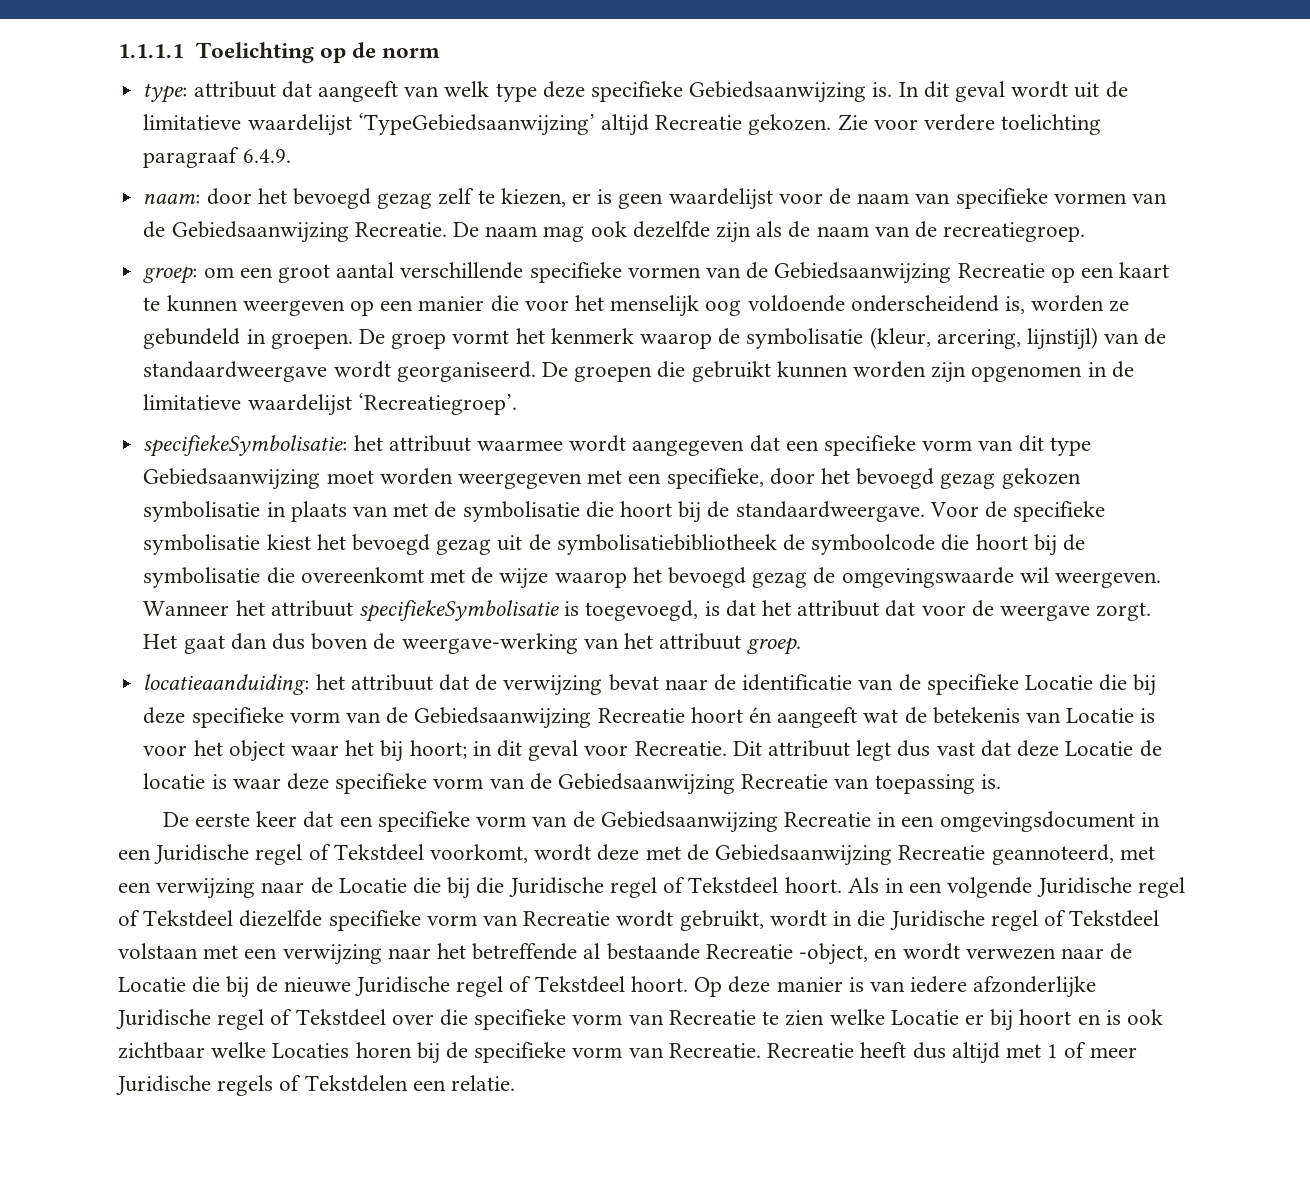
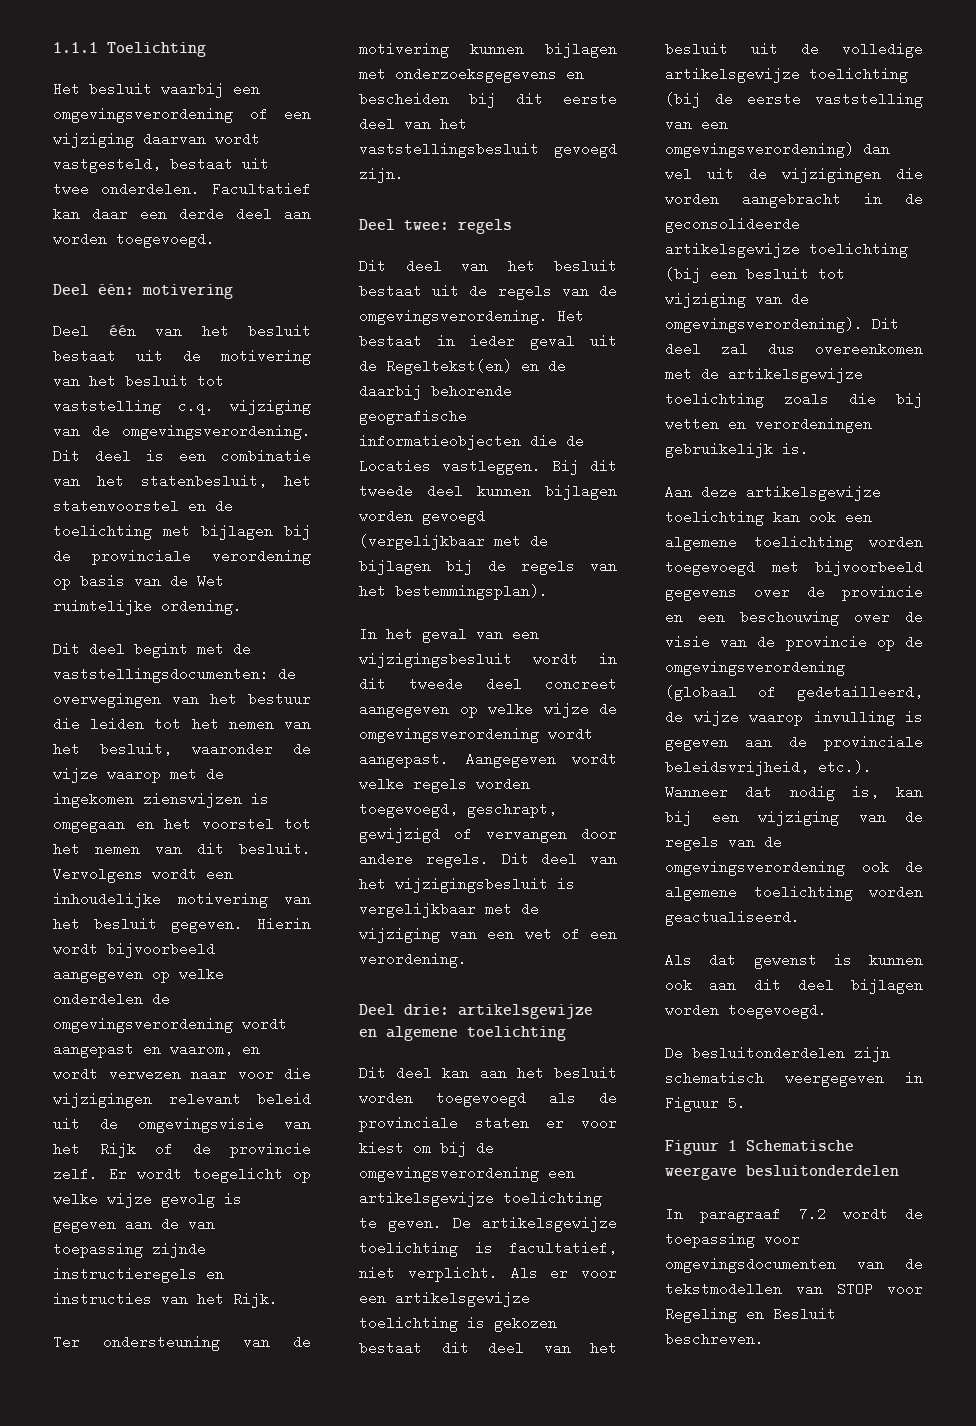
[118,44,184,58] 1.1.1.1 -> [53,42,98,53] 1.1.1
[319,42,441,63] [143,81,1128,103] [143,113,1102,136] [143,147,291,168] [143,188,1168,210] [143,221,1086,243] [143,262,1170,284] [143,295,1130,317] [143,327,1167,350] [143,361,1134,383] [143,393,517,416] [143,435,1091,457] [143,468,1081,490] [143,501,1106,523] [143,534,1086,556] [143,567,1162,589] [143,600,1152,622] [143,633,802,655] [143,674,1157,696] [143,707,1156,729] [143,740,1162,762] [143,773,1001,795] [162,811,1160,833] [118,844,1155,866] [118,877,1185,899] [118,910,1160,931] [118,943,1133,965] [118,976,1097,998] [116,1009,1163,1031] [118,1042,1137,1064] [116,1075,516,1096] op de norm // type: attribuut dat aangeeft van welk type deze specifieke Gebiedsaanwijzing is. In dit geval wordt uit de limitatieve waardelijst ‘TypeGebiedsaanwijzing’ altijd Recreatie gekozen. Zie voor verdere toelichting paragraaf 6.4.9. // naam: door het bevoegd gezag zelf te kiezen, er is geen waardelijst voor de naam van specifieke vormen van de Gebiedsaanwijzing Recreatie. De naam mag ook dezelfde zijn als de naam van de recreatiegroep. // groep: om een groot aantal verschillende specifieke vormen van de Gebiedsaanwijzing Recreatie op een kaart te kunnen weergeven op een manier die voor het menselijk oog voldoende onderscheidend is, worden ze gebundeld in groepen. De groep vormt het kenmerk waarop de symbolisatie (kleur, arcering, lijnstijl) van de standaardweergave wordt georganiseerd. De groepen die gebruikt kunnen worden zijn opgenomen in de limitatieve waardelijst ‘Recreatiegroep’. // specifiekeSymbolisatie: het attribuut waarmee wordt aangegeven dat een specifieke vorm van dit type Gebiedsaanwijzing moet worden weergegeven met een specifieke, door het bevoegd gezag gekozen symbolisatie in plaats van met de symbolisatie die hoort bij de standaardweergave. Voor de specifieke symbolisatie kiest het bevoegd gezag uit de symbolisatiebibliotheek de symboolcode die hoort bij de symbolisatie die overeenkomt met de wijze waarop het bevoegd gezag de omgevingswaarde wil weergeven. Wanneer het attribuut specifiekeSymbolisatie is toegevoegd, is dat het attribuut dat voor de weergave zorgt. Het gaat dan dus boven de weergave-werking van het attribuut groep. // locatieaanduiding: het attribuut dat de verwijzing bevat naar de identificatie van de specifieke Locatie die bij deze specifieke vorm van de Gebiedsaanwijzing Recreatie hoort én aangeeft wat de betekenis van Locatie is voor het object waar het bij hoort; in dit geval voor Recreatie. Dit attribuut legt dus vast dat deze Locatie de locatie is waar deze specifieke vorm van de Gebiedsaanwijzing Recreatie van toepassing is. // De eerste keer dat een specifieke vorm van de Gebiedsaanwijzing Recreatie in een omgevingsdocument in een Juridische regel of Tekstdeel voorkomt, wordt deze met de Gebiedsaanwijzing Recreatie geannoteerd, met een verwijzing naar de Locatie die bij die Juridische regel of Tekstdeel hoort. Als in een volgende Juridische regel of Tekstdeel diezelfde specifieke vorm van Recreatie wordt gebruikt, wordt in die Juridische regel of Tekstdeel volstaan met een verwijzing naar het betreffende al bestaande Recreatie -object, en wordt verwezen naar de Locatie die bij de nieuwe Juridische regel of Tekstdeel hoort. Op deze manier is van iedere afzonderlijke Juridische regel of Tekstdeel over die specifieke vorm van Recreatie te zien welke Locatie er bij hoort en is ook zichtbaar welke Locaties horen bij de specifieke vorm van Recreatie. Recreatie heeft dus altijd met 1 of meer Juridische regels of Tekstdelen een relatie. -> [53,82,260,98] [53,107,311,123] [53,132,260,148] [53,157,269,173] [53,182,311,196] [53,207,311,221] [53,232,215,248] [53,284,233,299] [53,324,311,338] [53,349,311,365] [53,374,224,388] [53,399,311,415] [53,424,311,440] [53,449,311,463] [53,474,311,488] [53,499,233,513] [53,524,311,540] [53,549,311,565] [53,574,224,590] [53,599,242,615] [53,642,251,658] [53,667,296,683] [53,692,311,708] [53,717,311,731] [53,742,311,756] [53,767,224,783] [53,792,269,808] [53,817,311,833] [53,842,311,856] [53,867,233,883] [53,892,311,908] [53,917,311,933] [53,942,215,958] [53,967,224,983] [53,992,170,1006] [53,1017,287,1033] [53,1042,260,1058] [53,1067,311,1081] [53,1092,311,1108] [53,1117,311,1133] [53,1142,311,1158] [53,1167,311,1183] [53,1192,242,1208] [53,1217,215,1233] [53,1242,206,1258] [53,1267,224,1283] [53,1292,278,1308] [53,1335,311,1351] [359,42,617,58] [359,67,584,83] [359,92,617,108] [359,117,467,131] [359,142,617,158] [359,167,404,183] [359,219,512,234] [359,259,617,273] [359,284,617,300] [359,309,584,325] [359,334,617,350] [359,359,566,375] [359,384,512,400] [359,409,467,425] [359,434,584,450] [359,459,617,475] [359,484,617,500] [359,509,485,525] [359,534,548,550] [359,559,617,575] [359,584,548,600] [359,627,539,643] [359,652,617,668] [359,677,617,691] [359,702,617,718] [359,727,593,743] [359,752,617,768] [359,777,530,793] [359,802,557,818] [359,827,617,843] [359,852,617,868] [359,877,575,893] [359,902,539,918] [359,927,617,943] [359,952,467,968] [359,1004,593,1019] [359,1026,566,1041] [359,1066,617,1080] [359,1091,617,1107] [359,1116,617,1132] [359,1141,494,1157] [359,1166,575,1182] [359,1191,602,1207] [359,1216,617,1232] [359,1241,617,1257] [359,1266,617,1282] [359,1291,530,1307] [359,1316,557,1332] [359,1341,617,1355] [665,42,923,58] [665,67,908,83] [665,92,923,108] [665,117,728,131] [665,142,890,158] [665,167,923,183] [665,192,923,208] [665,217,800,233] [665,242,908,258] [665,267,845,283] [665,292,809,308] [665,317,899,333] [665,342,923,356] [665,367,863,383] [665,392,923,408] [665,417,872,433] [665,442,809,458] [665,485,881,501] [665,510,872,526] [665,535,923,551] [665,560,923,576] [665,585,923,601] [665,610,923,626] [665,635,923,651] [665,660,845,676] [665,685,923,701] [665,710,923,726] [665,735,923,751] [665,760,872,776] [665,785,923,801] [665,810,923,826] [665,835,782,851] [665,860,923,876] [665,885,923,901] [665,910,800,926] [665,953,923,969] [665,978,923,994] [665,1003,827,1019] [665,1046,890,1062] [665,1071,923,1087] [665,1096,746,1112] [665,1140,854,1155] [665,1165,899,1180] [665,1207,923,1223] [665,1232,800,1248] [665,1257,923,1273] [665,1282,923,1296] [665,1307,836,1323] [665,1332,764,1346] // Het besluit waarbij een omgevingsverordening of een wijziging daarvan wordt vastgesteld, bestaat uit twee onderdelen. Facultatief kan daar een derde deel aan worden toegevoegd. // Deel één: motivering // Deel één van het besluit bestaat uit de motivering van het besluit tot vaststelling c.q. wijziging van de omgevingsverordening. Dit deel is een combinatie van het statenbesluit, het statenvoorstel en de toelichting met bijlagen bij de provinciale verordening op basis van de Wet ruimtelijke ordening. // Dit deel begint met de vaststellingsdocumenten: de overwegingen van het bestuur die leiden tot het nemen van het besluit, waaronder de wijze waarop met de ingekomen zienswijzen is omgegaan en het voorstel tot het nemen van dit besluit. Vervolgens wordt een inhoudelijke motivering van het besluit gegeven. Hierin wordt bijvoorbeeld aangegeven op welke onderdelen de omgevingsverordening wordt aangepast en waarom, en wordt verwezen naar voor die wijzigingen relevant beleid uit de omgevingsvisie van het Rijk of de provincie zelf. Er wordt toegelicht op welke wijze gevolg is gegeven aan de van toepassing zijnde instructieregels en instructies van het Rijk. // Ter ondersteuning van de motivering kunnen bijlagen met onderzoeksgegevens en bescheiden bij dit eerste deel van het vaststellingsbesluit gevoegd zijn. // Deel twee: regels // Dit deel van het besluit bestaat uit de regels van de omgevingsverordening. Het bestaat in ieder geval uit de Regeltekst(en) en de daarbij behorende geografische informatieobjecten die de Locaties vastleggen. Bij dit tweede deel kunnen bijlagen worden gevoegd (vergelijkbaar met de bijlagen bij de regels van het bestemmingsplan). // In het geval van een wijzigingsbesluit wordt in dit tweede deel concreet aangegeven op welke wijze de omgevingsverordening wordt aangepast. Aangegeven wordt welke regels worden toegevoegd, geschrapt, gewijzigd of vervangen door andere regels. Dit deel van het wijzigingsbesluit is vergelijkbaar met de wijziging van een wet of een verordening. // Deel drie: artikelsgewijze en algemene toelichting // Dit deel kan aan het besluit worden toegevoegd als de provinciale staten er voor kiest om bij de omgevingsverordening een artikelsgewijze toelichting te geven. De artikelsgewijze toelichting is facultatief, niet verplicht. Als er voor een artikelsgewijze toelichting is gekozen bestaat dit deel van het besluit uit de volledige artikelsgewijze toelichting (bij de eerste vaststelling van een omgevingsverordening) dan wel uit de wijzigingen die worden aangebracht in de geconsolideerde artikelsgewijze toelichting (bij een besluit tot wijziging van de omgevingsverordening). Dit deel zal dus overeenkomen met de artikelsgewijze toelichting zoals die bij wetten en verordeningen gebruikelijk is. // Aan deze artikelsgewijze toelichting kan ook een algemene toelichting worden toegevoegd met bijvoorbeeld gegevens over de provincie en een beschouwing over de visie van de provincie op de omgevingsverordening (globaal of gedetailleerd, de wijze waarop invulling is gegeven aan de provinciale beleidsvrijheid, etc.). Wanneer dat nodig is, kan bij een wijziging van de regels van de omgevingsverordening ook de algemene toelichting worden geactualiseerd. // Als dat gewenst is kunnen ook aan dit deel bijlagen worden toegevoegd. // De besluitonderdelen zijn schematisch weergegeven in Figuur 5. // Figuur 1 Schematische weergave besluitonderdelen // In paragraaf 7.2 wordt de toepassing voor omgevingsdocumenten van de tekstmodellen van STOP voor Regeling en Besluit beschreven.

